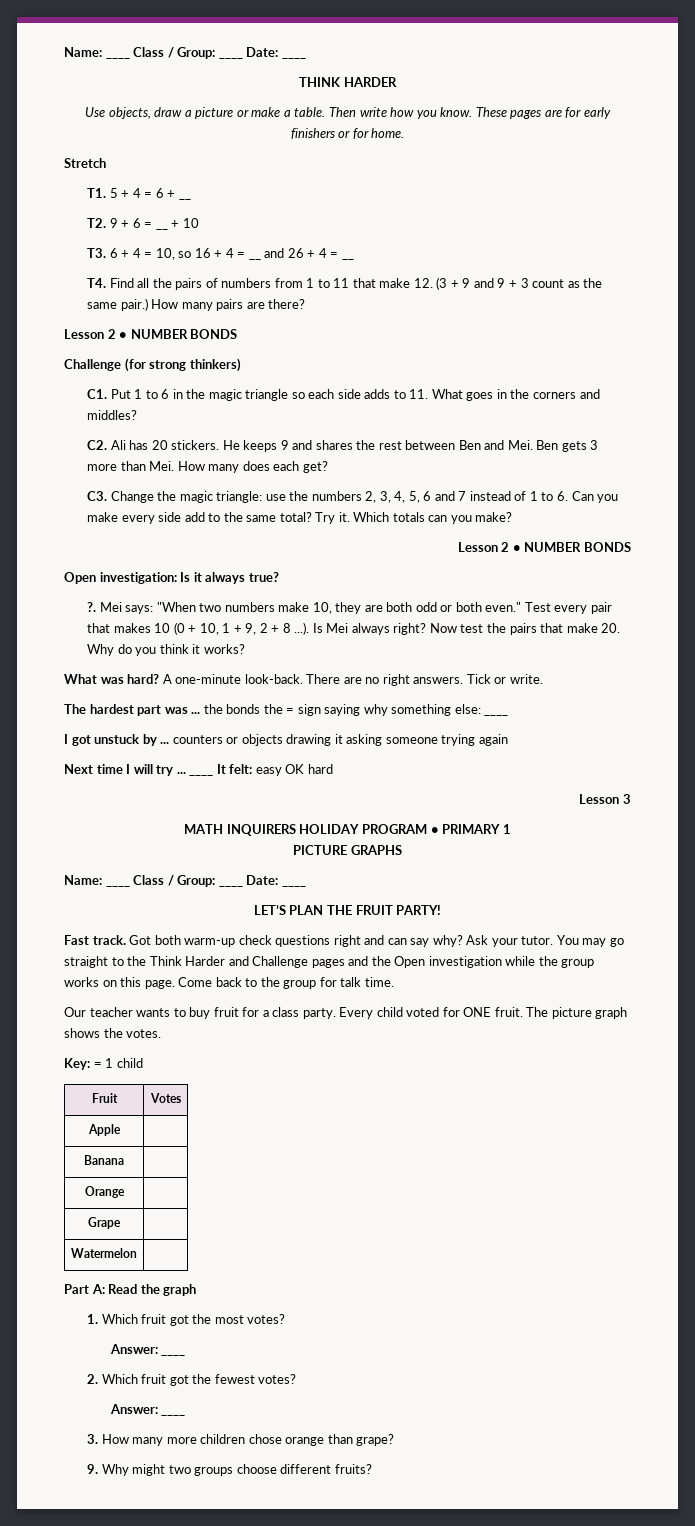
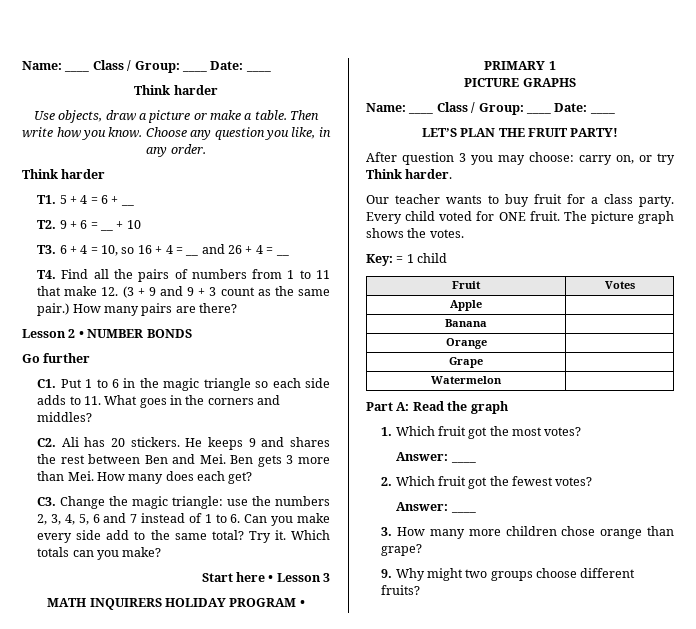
[64,47,102,57] [105,57,130,59] [133,47,243,59] [246,47,279,57] [281,57,306,59] [299,77,397,87] Name: ____ Class / Group: ____ Date: ____ // THINK HARDER -> [22,61,62,70] [64,70,90,72] [92,60,207,73] [210,61,244,70] [245,70,271,72] [134,85,218,95] Name: ____ Class / Group: ____ Date: ____ // Think harder
[475,107,611,119] [290,128,405,139] [64,158,106,168] These pages are for early finishers or for home. // Stretch -> [145,127,331,140] [146,144,206,157] [22,169,106,179] Choose any question you like, in any order. // Think harder
[64,358,241,372] Challenge (for strong thinkers) -> [22,353,91,363] Go further
[457,542,631,552] [64,572,279,584] [87,602,612,614] [87,622,621,635] [87,644,245,656] [64,674,543,686] [64,704,481,716] [484,714,509,716] [64,734,508,746] [64,764,186,776] [189,774,214,776] [216,764,333,776] Lesson 2 • NUMBER BONDS // Open investigation: Is it always true? // ?. Mei says: "When two numbers make 10, they are both odd or both even." Test every pair that makes 10 (0 + 10, 1 + 9, 2 + 8 ...). Is Mei always right? Now test the pairs that make 20. Why do you think it works? // What was hard? A one-minute look-back. There are no right answers. Tick or write. // The hardest part was ... the bonds the = sign saying why something else: ____ // I got unstuck by ... counters or objects drawing it asking someone trying again // Next time I will try ... ____ It felt: easy OK hard // -> [201,572,274,582] Start here •
[64,935,624,947] [64,956,595,968] [64,977,394,989] Fast track. Got both warm-up check questions right and can say why? Ask your tutor. You may go straight to the Think Harder and Challenge pages and the Open investigation while the group works on this page. Come back to the group for talk time. -> [366,152,675,165] [366,169,453,179] After question 3 you may choose: carry on, or try Think harder.

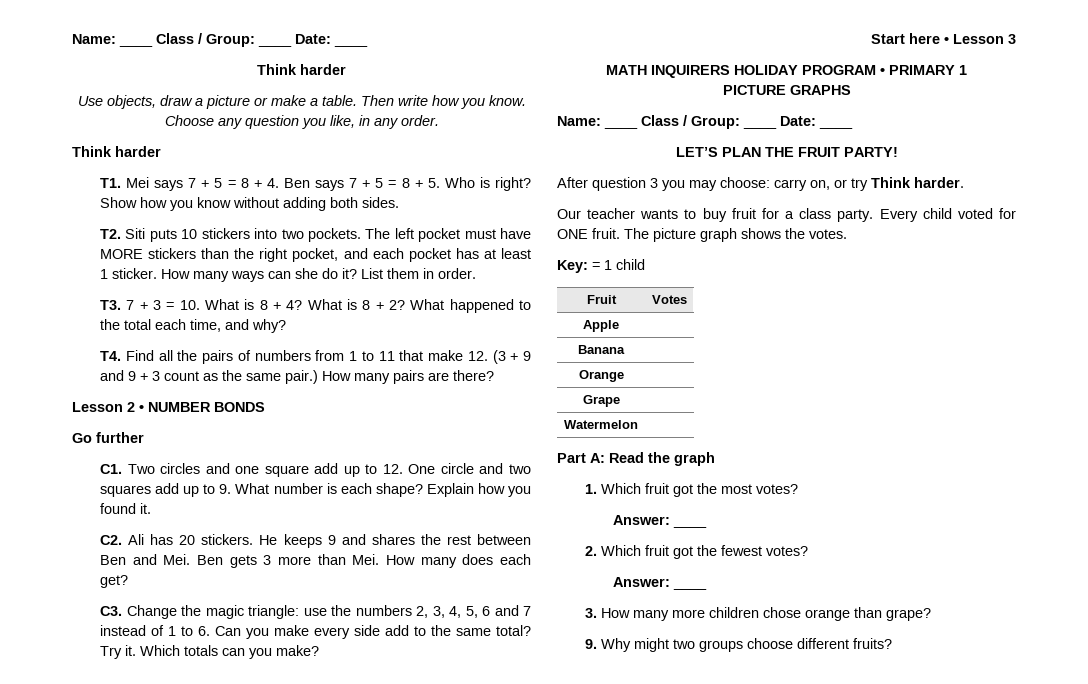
[59,195,119,204] [120,204,134,206] [37,220,98,229] [100,229,114,231] [116,220,141,229] [37,245,183,256] [185,254,199,256] [201,244,274,254] [275,254,289,256] 5 + 4 = 6 + __ // T2. 9 + 6 = __ + 10 // T3. 6 + 4 = 10, so 16 + 4 = __ and 26 + 4 = __ -> [126,177,532,191] [100,197,400,211] [100,228,531,242] [100,248,532,262] [100,268,477,282] [100,299,531,313] [100,319,287,333] Mei says 7 + 5 = 8 + 4. Ben says 7 + 5 = 8 + 5. Who is right? Show how you know without adding both sides. // T2. Siti puts 10 stickers into two pockets. The left pocket must have MORE stickers than the right pocket, and each pocket has at least 1 sticker. How many ways can she do it? List them in order. // T3. 7 + 3 = 10. What is 8 + 4? What is 8 + 2? What happened to the total each time, and why?
[60,378,330,391] [37,395,281,408] [37,412,93,422] Put 1 to 6 in the magic triangle so each side adds to 11. What goes in the corners and middles? -> [127,463,531,477] [100,483,531,497] [100,503,152,514] Two circles and one square add up to 12. One circle and two squares add up to 9. What number is each shape? Explain how you found it.

